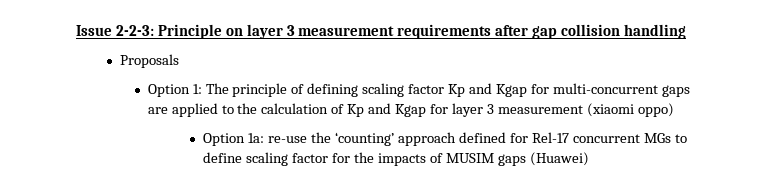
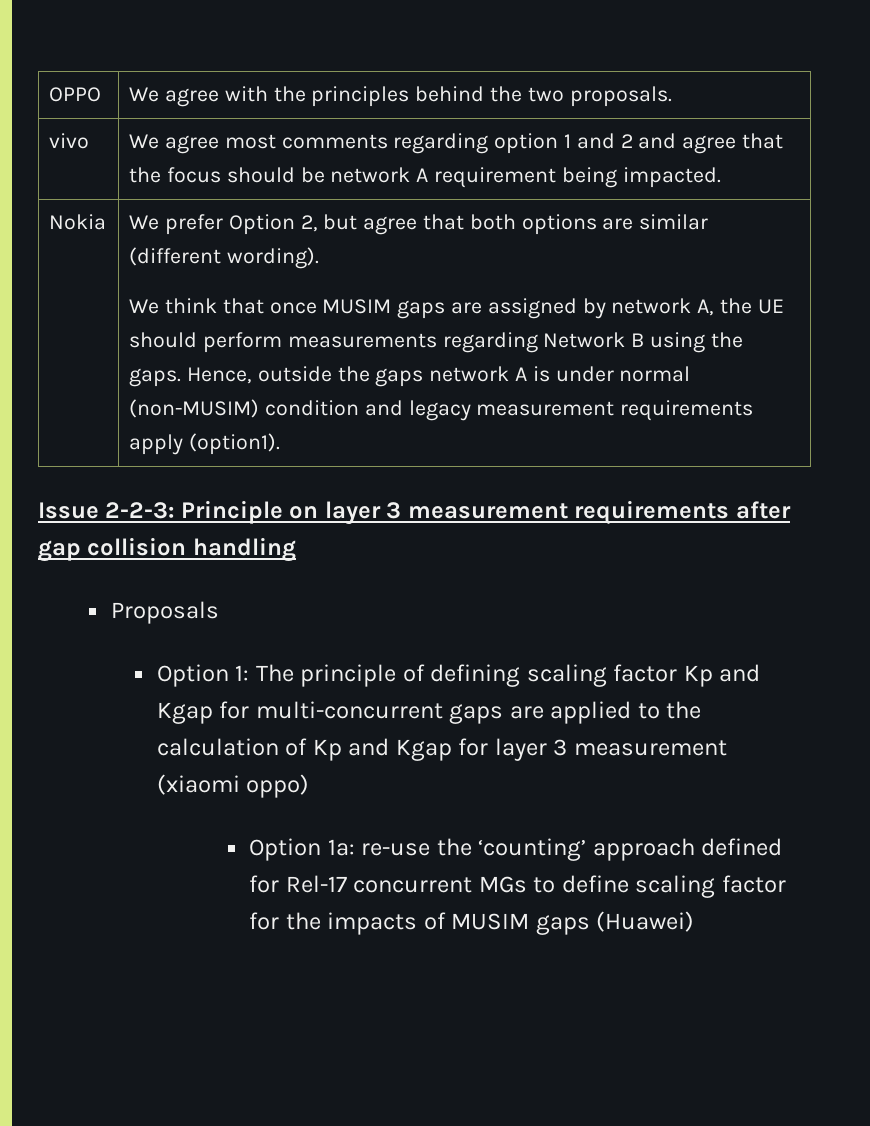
(76, 30) none -> [49,87,102,102] [129,86,672,107] [49,133,90,149] [129,133,783,154] [129,167,721,188] [49,214,107,230] [129,214,709,235] [129,247,319,269] [129,298,784,319] [129,332,743,353] [129,366,691,387] [129,399,754,421] [129,433,280,455] OPPO | We agree with the principles behind the two proposals. // vivo | We agree most comments regarding option 1 and 2 and agree that the focus should be network A requirement being impacted. // Nokia | We prefer Option 2, but agree that both options are similar (different wording). // We think that once MUSIM gaps are assigned by network A, the UE should perform measurements regarding Network B using the gaps. Hence, outside the gaps network A is under normal (non-MUSIM) condition and legacy measurement requirements apply (option1). //

